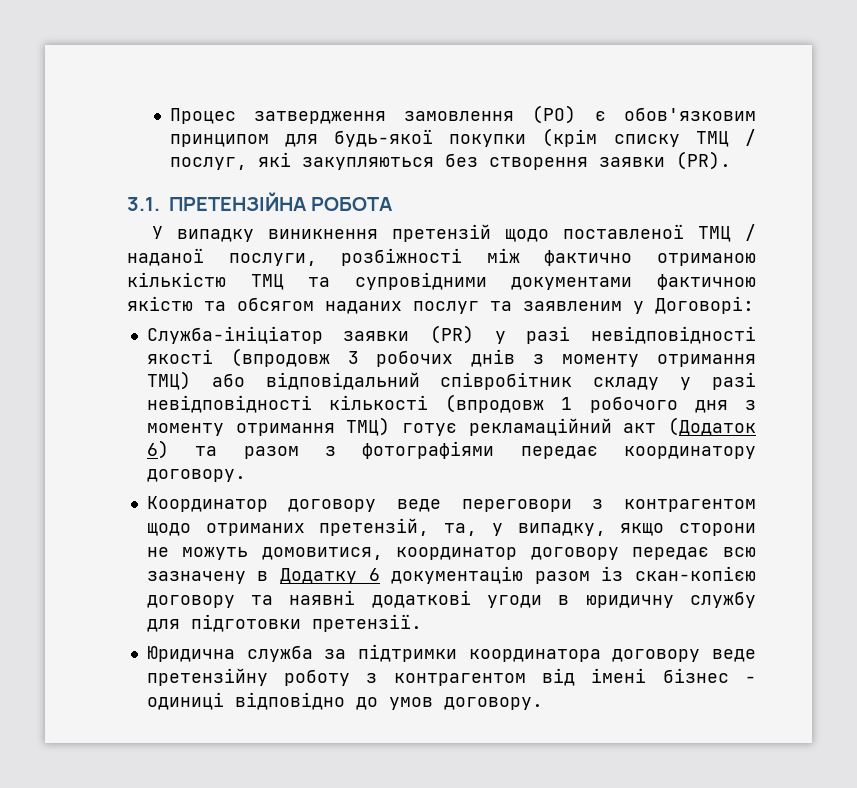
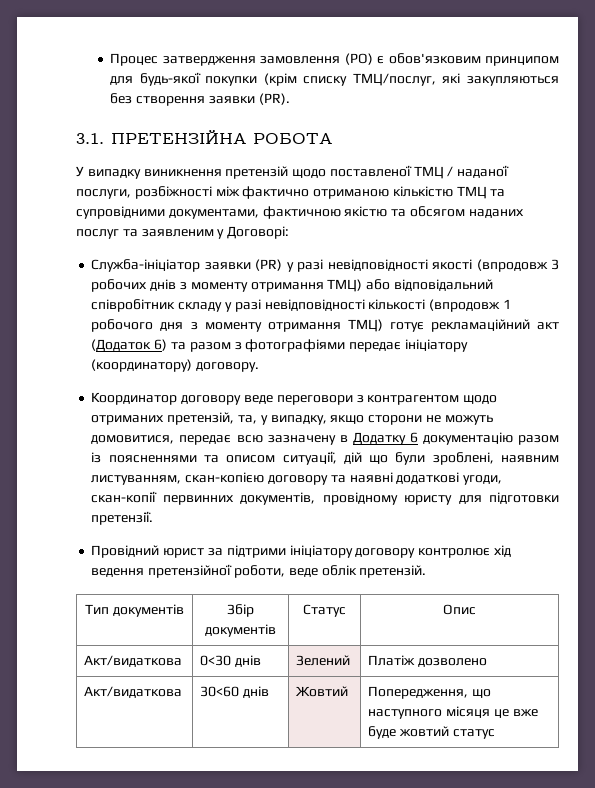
[695,129,756,147] [169,157,247,170] ТМЦ / послуг, -> [352,73,436,86] ТМЦ/послуг,
[511,277,633,290] документами -> [168,209,259,219] документами,
[624,446,756,459] координатору -> [404,339,468,352] [91,359,193,372] ініціатору (координатору)
[396,547,619,560] координатор договору -> (175, 439) none
(624, 573) none -> [108,451,559,465] [91,475,182,485] поясненнями та описом ситуації, дій що були зроблені, наявним листуванням,
[487,591,756,608] [146,614,422,632] [146,644,756,662] [146,668,756,686] [146,692,543,710] угоди в юридичну службу для підготовки претензії. // Юридична служба за підтримки координатора договору веде претензійну роботу з контрагентом від імені бізнес - одиниці відповідно до умов договору. -> [463,475,503,485] [91,491,559,505] [91,511,154,525] [91,545,511,558] [91,564,427,578] [85,604,184,617] [227,604,255,617] [205,624,276,637] [303,604,346,617] [443,604,476,615] [84,655,183,667] [200,655,262,667] [296,655,351,666] [368,655,488,667] [84,686,183,698] [200,686,270,698] [295,686,349,697] [368,686,492,699] [368,706,538,719] [368,726,495,739] угоди, скан-копії первинних документів, провідному юристу для підготовки претензії. // Провідний юрист за підтрими ініціатору договору контролює хід ведення претензійної роботи, веде облік претензій. // Тип документів | Збір документів | Статус | Опис // Акт/видаткова | 0<30 днів | Зелений | Платіж дозволено // Акт/видаткова | 30<60 днів | Жовтий | Попередження, що наступного місяця це вже буде жовтий статус

